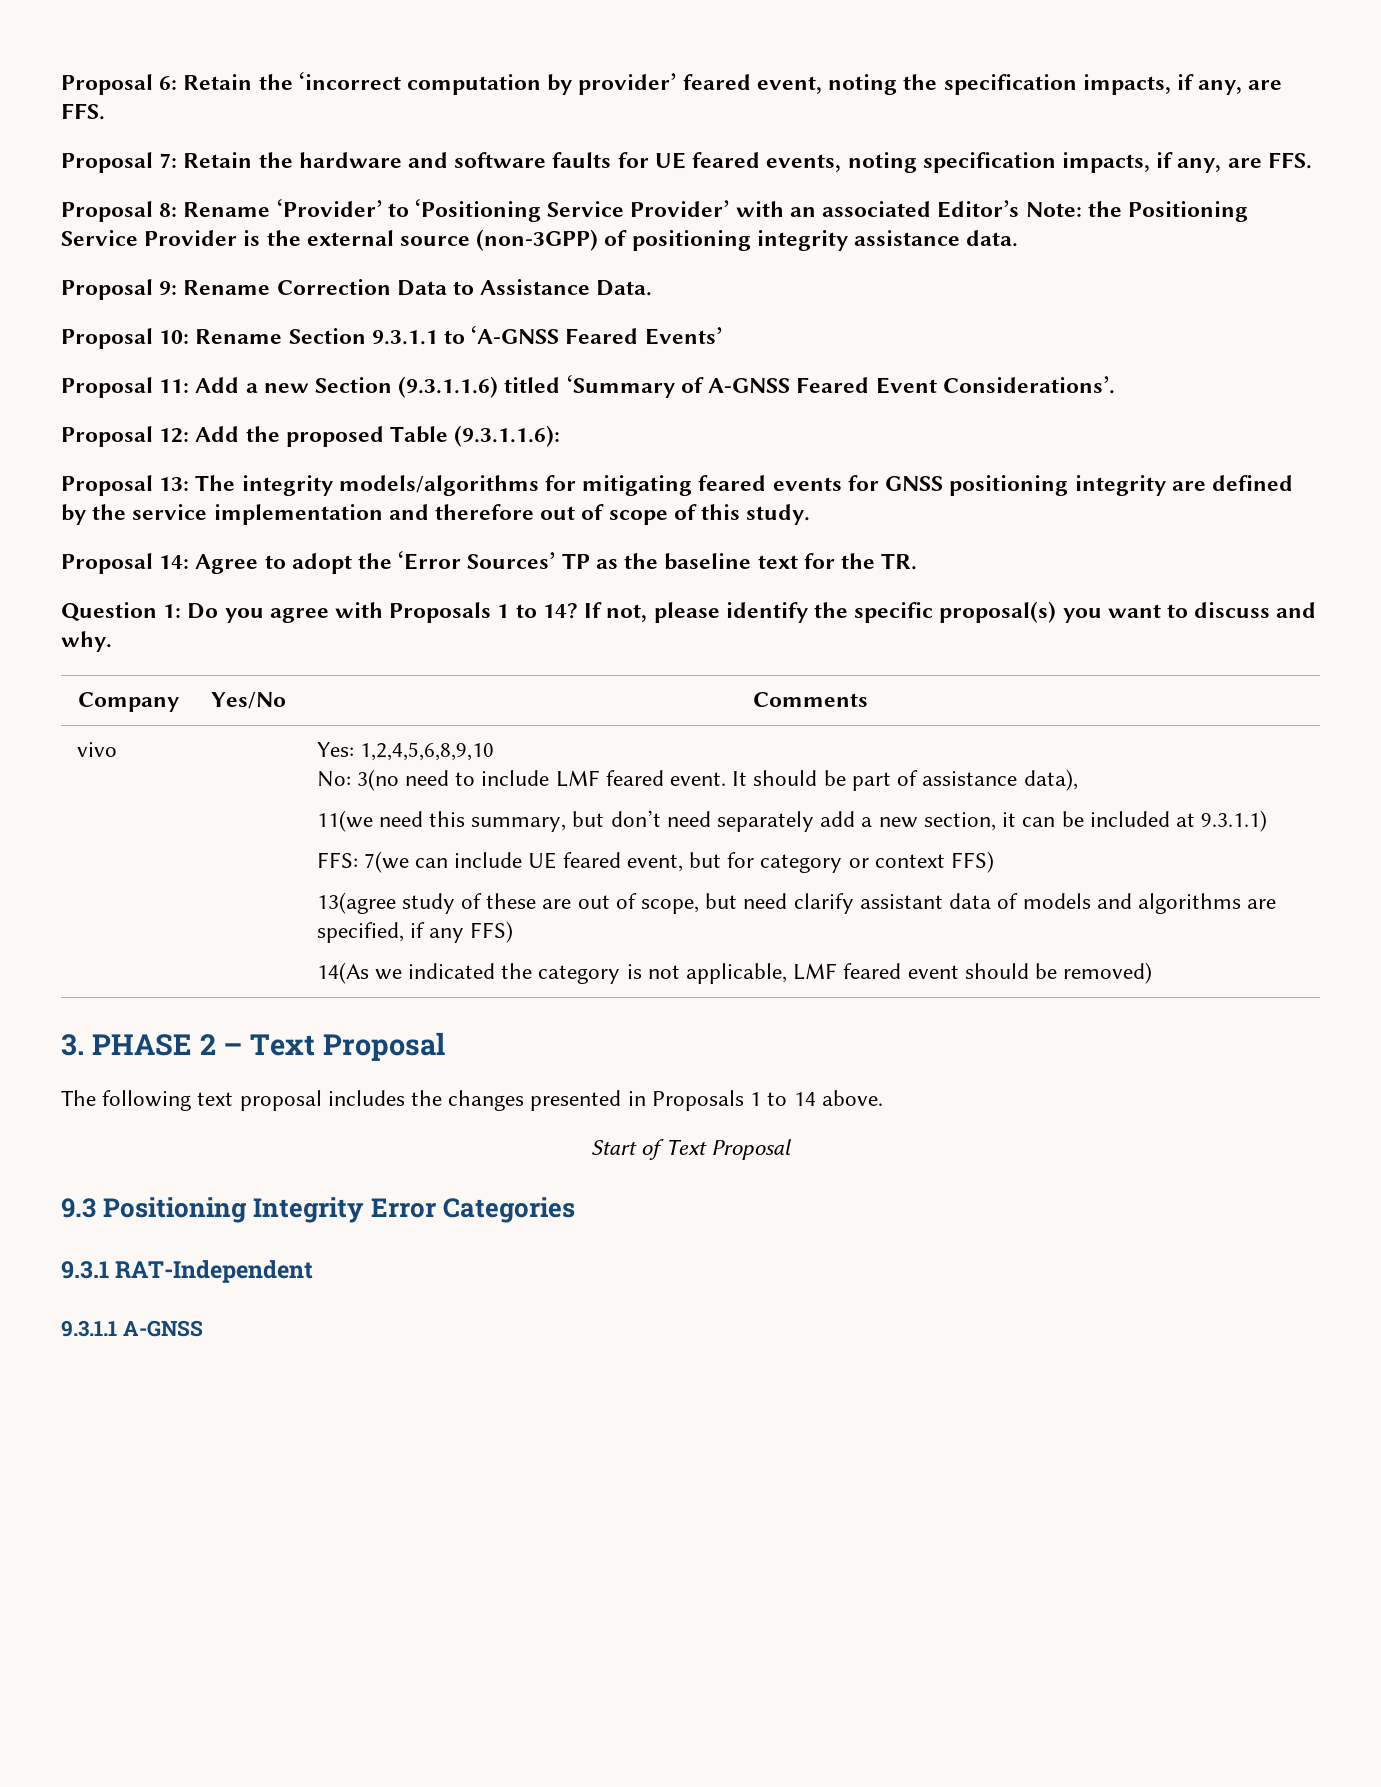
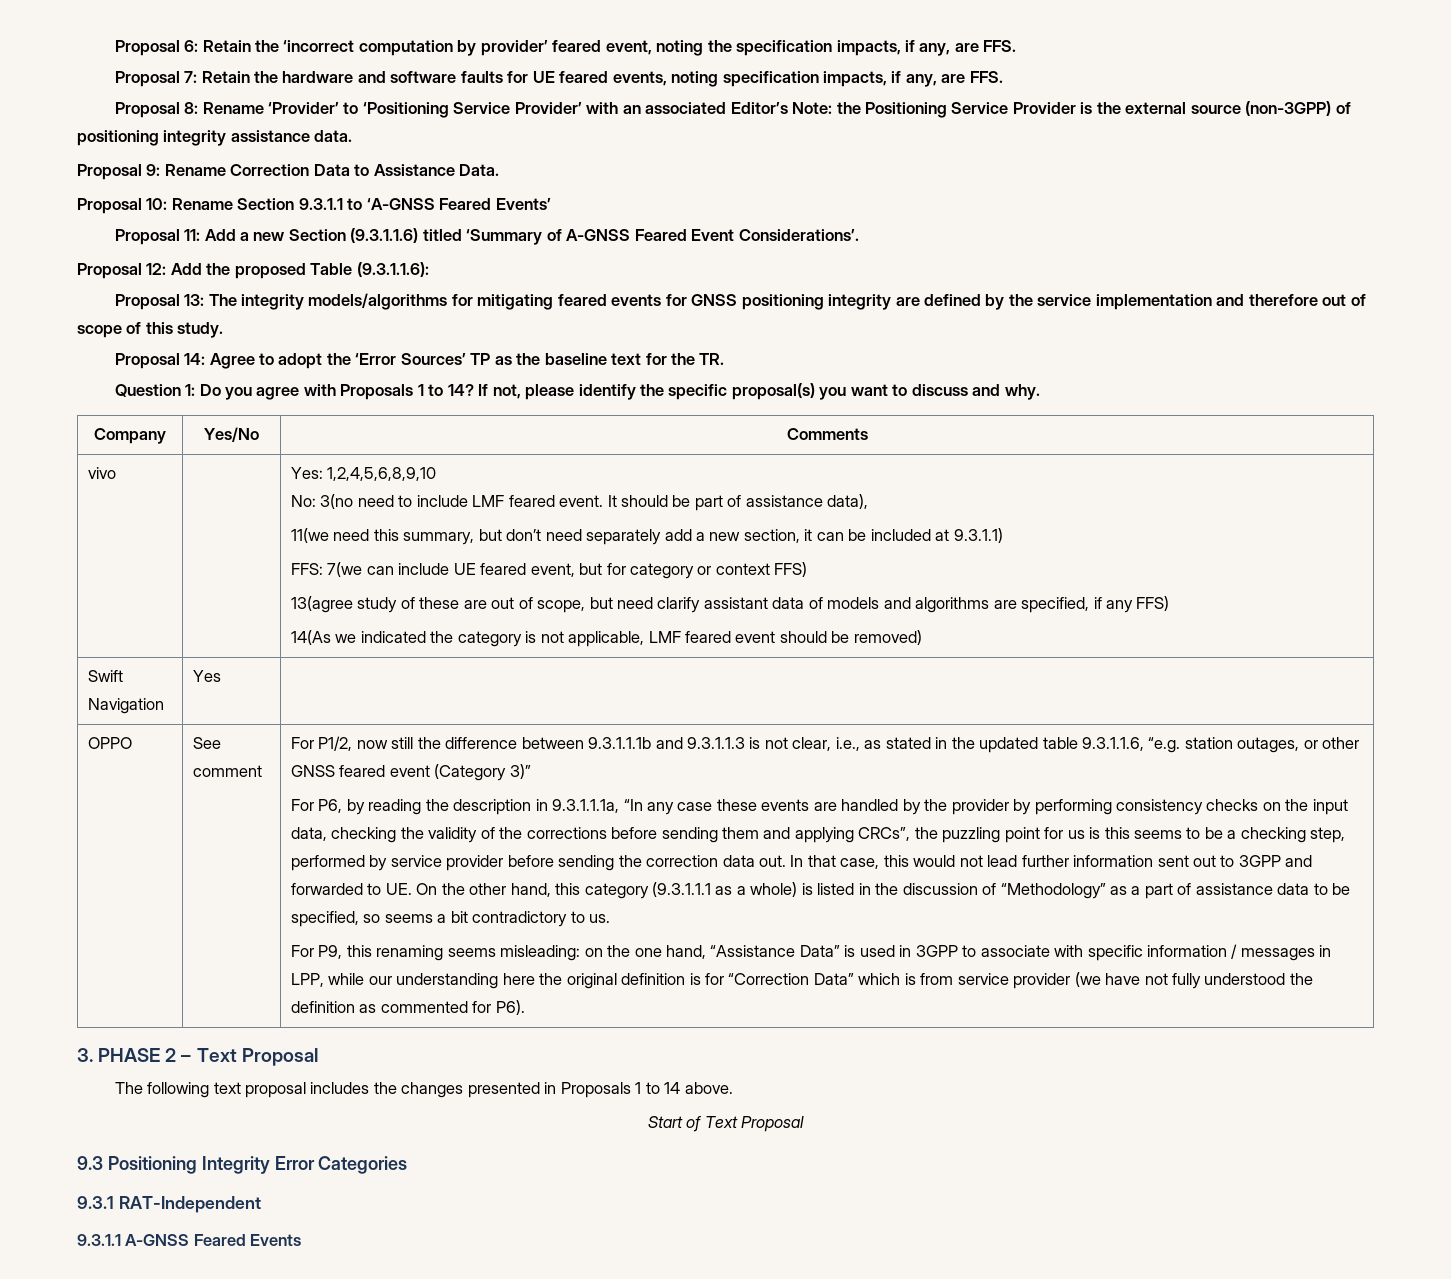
(1153, 973) none -> [87,670,123,682] [87,698,164,714] [192,670,221,682] [87,737,132,749] [192,737,221,749] [192,765,262,777] [290,736,1360,753] [290,764,531,781] [290,799,1348,815] [290,827,1346,843] [290,855,1313,871] [290,882,1351,899] [290,911,611,927] [290,944,1332,961] [290,972,1313,989] [290,1000,525,1015] // Swift Navigation | Yes | // OPPO | See comment | For P1/2, now still the difference between 9.3.1.1.1b and 9.3.1.1.3 is not clear, i.e., as stated in the updated table 9.3.1.1.6, “e.g. station outages, or other GNSS feared event (Category 3)” // For P6, by reading the description in 9.3.1.1.1a, “In any case these events are handled by the provider by performing consistency checks on the input data, checking the validity of the corrections before sending them and applying CRCs”, the puzzling point for us is this seems to be a checking step, performed by service provider before sending the correction data out. In that case, this would not lead further information sent out to 3GPP and forwarded to UE. On the other hand, this category (9.3.1.1.1 as a whole) is listed in the discussion of “Methodology” as a part of assistance data to be specified, so seems a bit contradictory to us. // For P9, this renaming seems misleading: on the one hand, “Assistance Data” is used in 3GPP to associate with specific information / messages in LPP, while our understanding here the original definition is for “Correction Data” which is from service provider (we have not fully understood the definition as commented for P6).
(203, 1328) none -> [193,1234,302,1246] Feared Events

